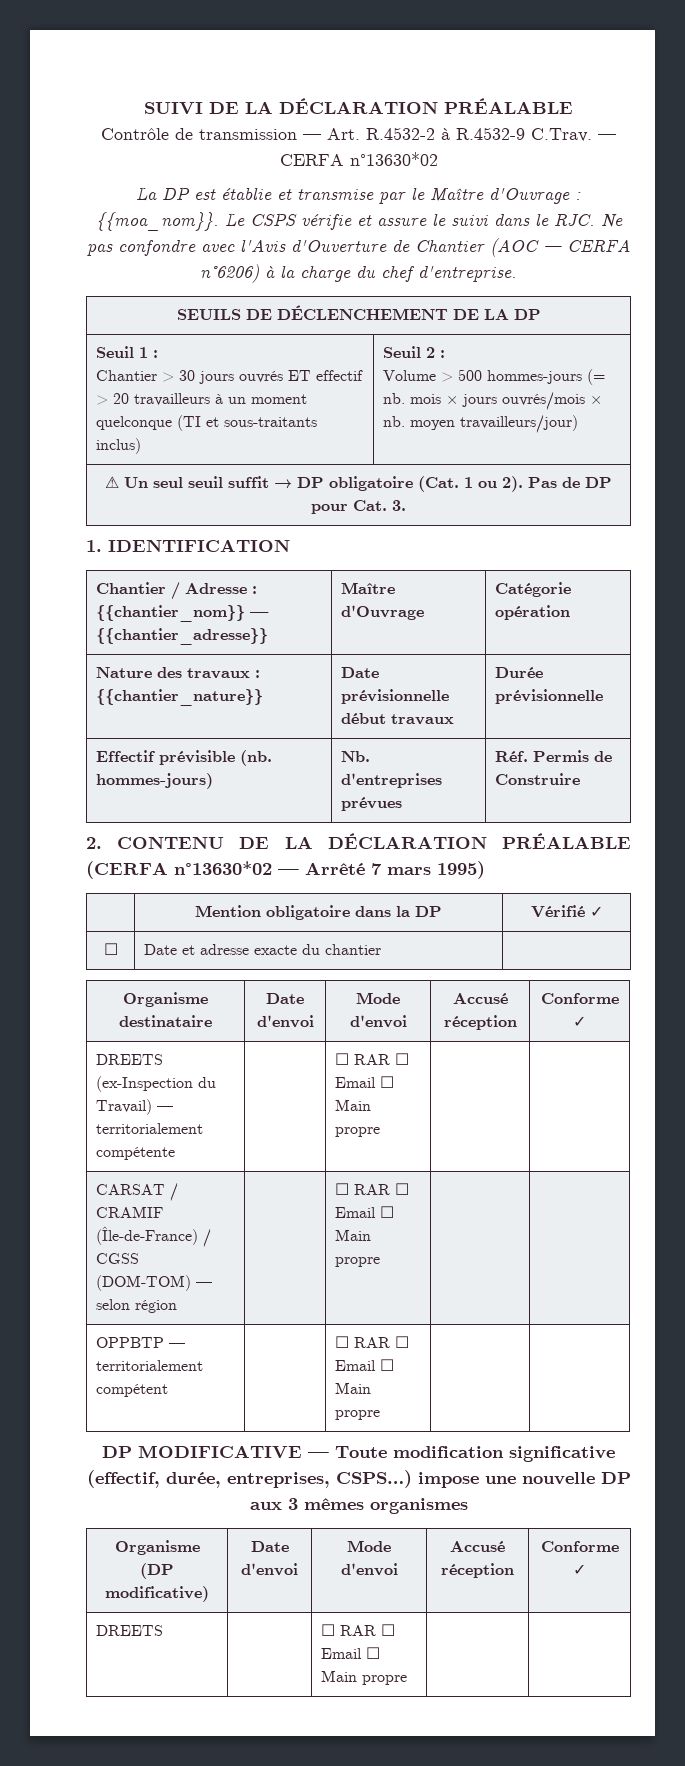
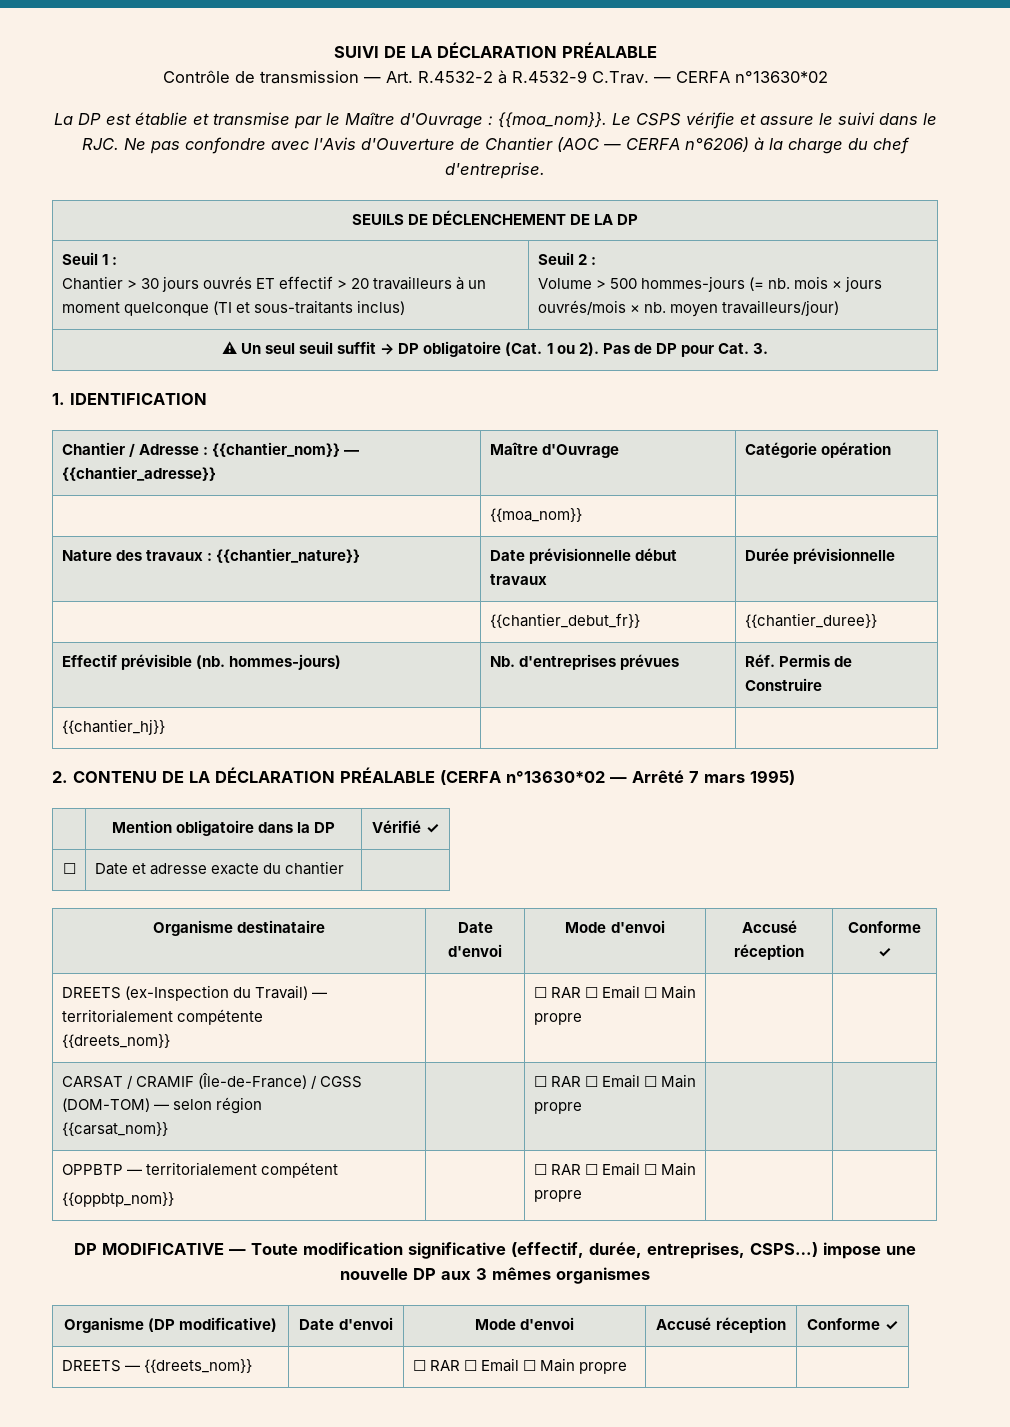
(571, 612) none -> [489,508,582,522] // | {{moa_nom}} |
(604, 696) none -> [489,613,640,628] [744,613,877,628] // | {{chantier_debut_fr}} | {{chantier_duree}}
(581, 779) none -> [61,719,165,735] // {{chantier_hj}} | |
(176, 1153) none -> [61,1034,170,1048] // {{dreets_nom}}
(178, 1306) none -> [61,1122,168,1136] // {{carsat_nom}}
(169, 1390) none -> [61,1192,174,1207] // {{oppbtp_nom}}
(164, 1630) none -> [124,1359,252,1373] — {{dreets_nom}}

